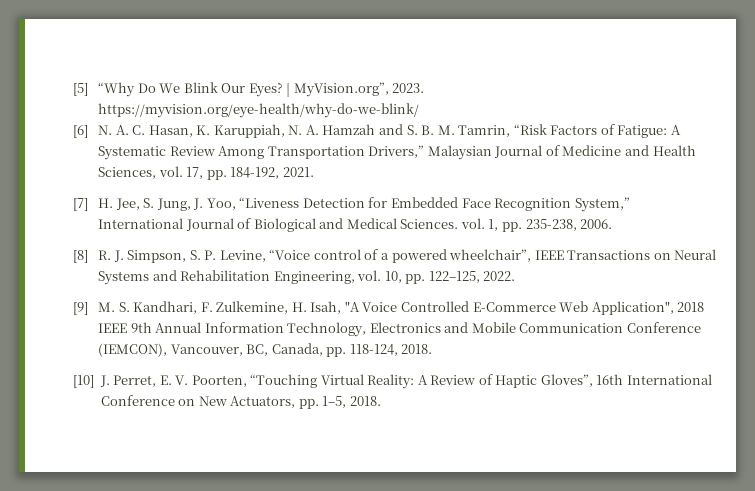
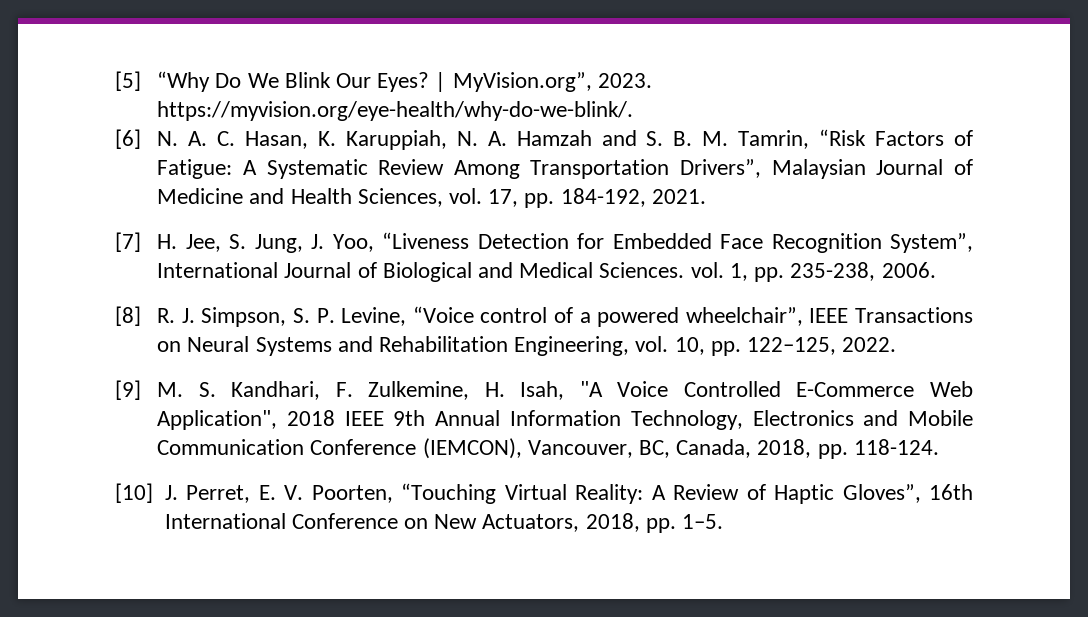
[98,103,420,118] https://myvision.org/eye-health/why-do-we-blink/ -> [157,101,634,121] https://myvision.org/eye-health/why-do-we-blink/.
[368,145,425,158] Drivers,” -> [680,159,762,178] Drivers”,
[574,197,630,212] System,” -> [889,233,973,253] System”,
[326,344,433,357] pp. 118-124, 2018. -> [757,439,939,459] 2018, pp. 118-124.
[298,396,381,409] pp. 1–5, 2018. -> [585,513,723,533] 2018, pp. 1–5.

